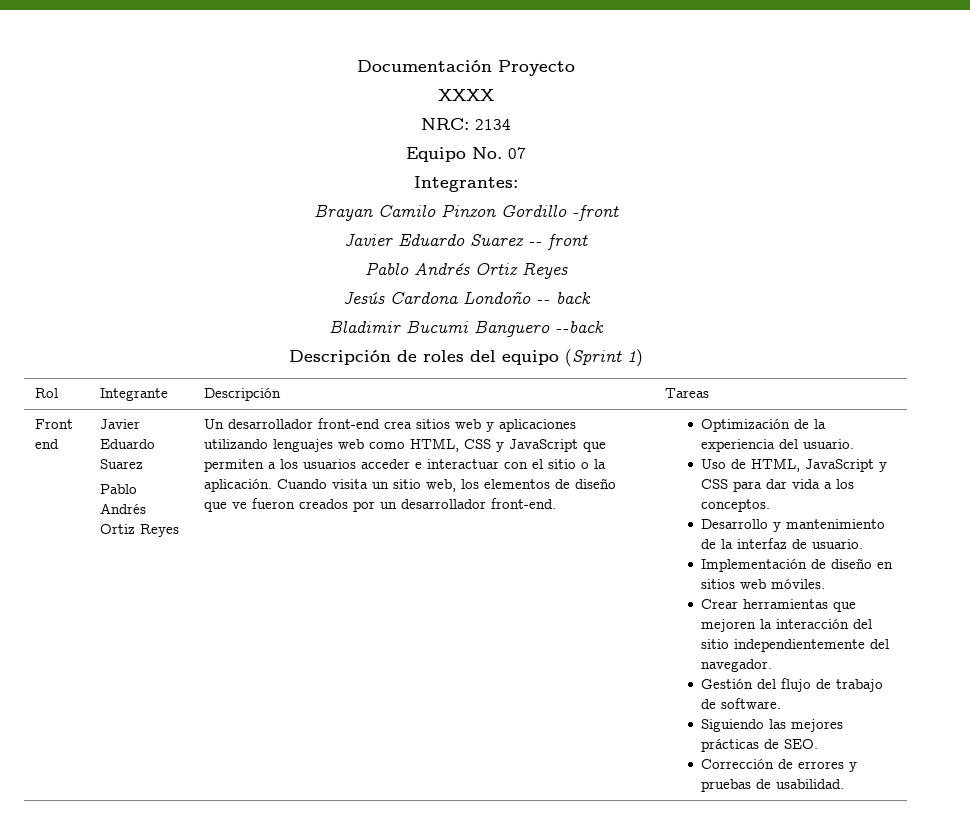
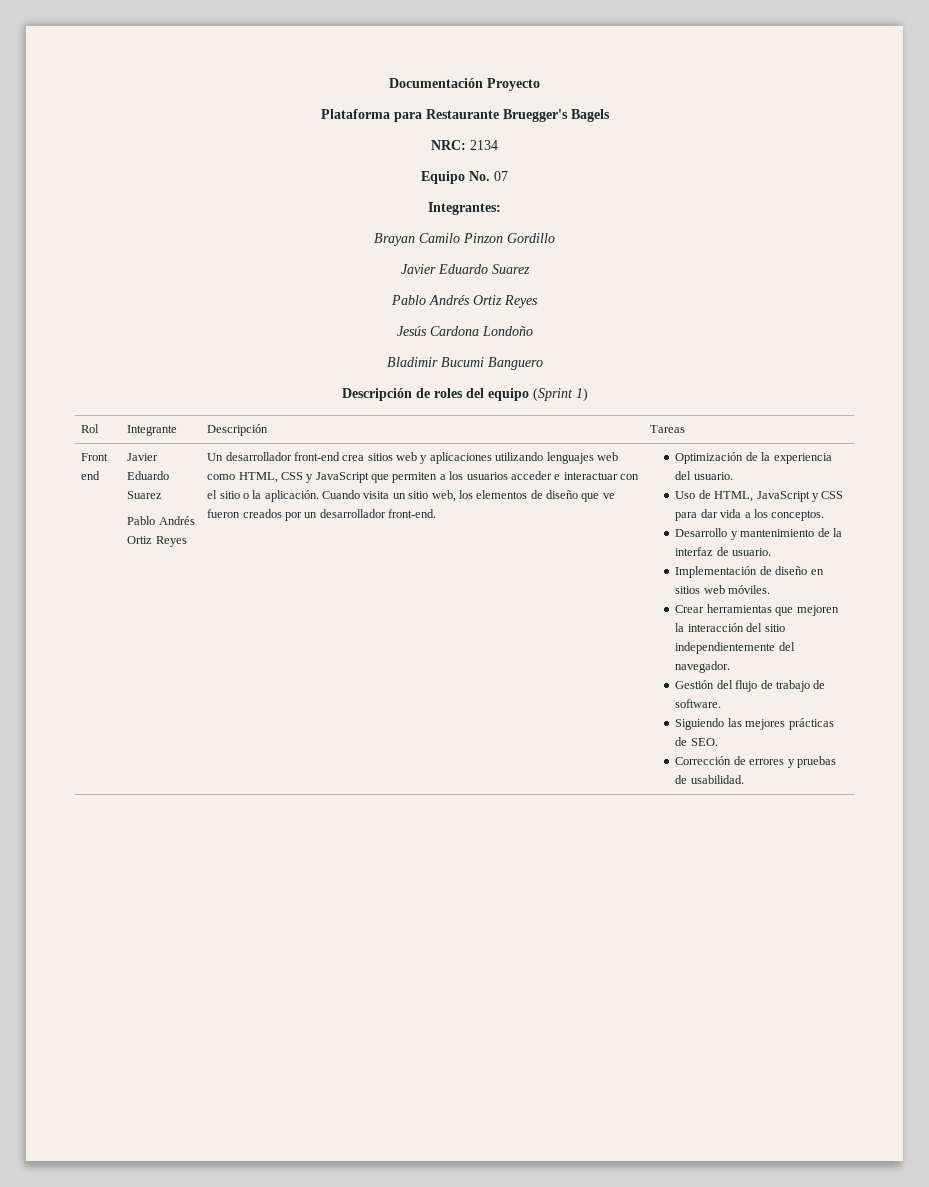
[437,89,494,101] XXXX -> [320,109,610,122] Plataforma para Restaurante Bruegger's Bagels
[571,205,619,221] [344,233,588,250] -front // Javier Eduardo Suarez -- front -> [400,264,530,274] // Javier Eduardo Suarez
[535,292,591,304] -- back -> (533, 331) none
[555,321,604,333] --back -> (543, 363) none

